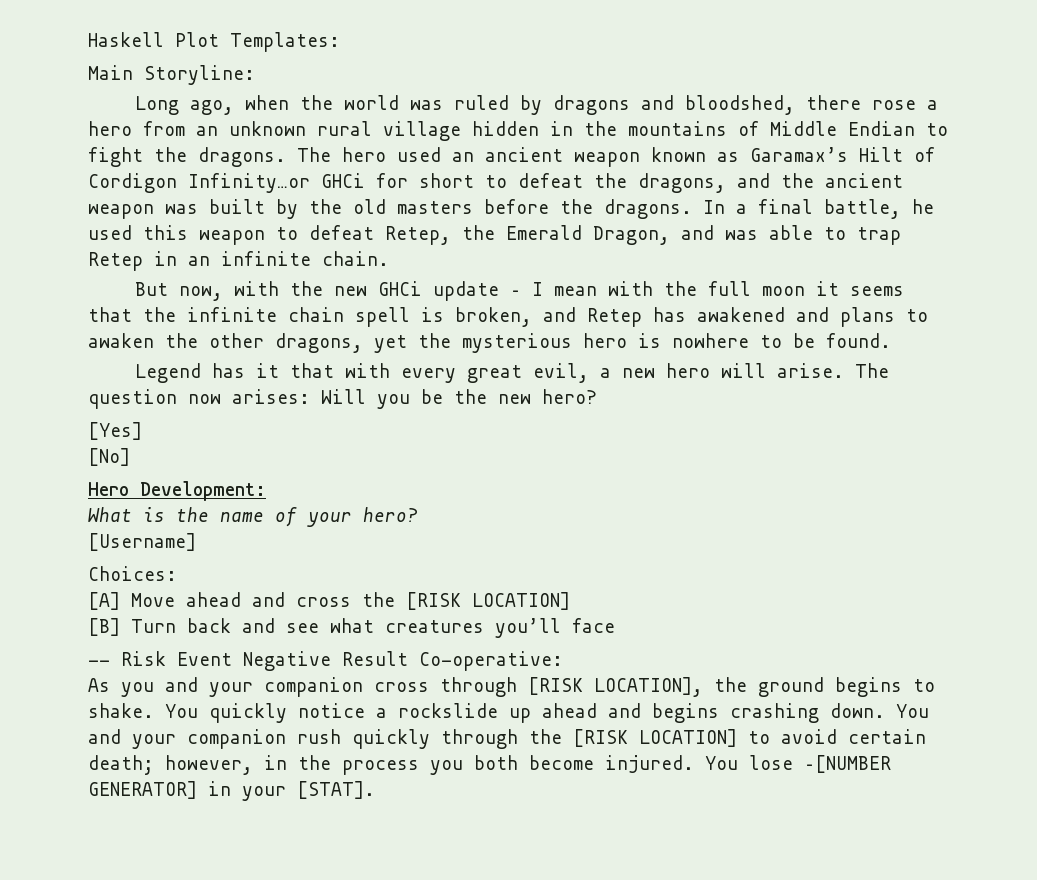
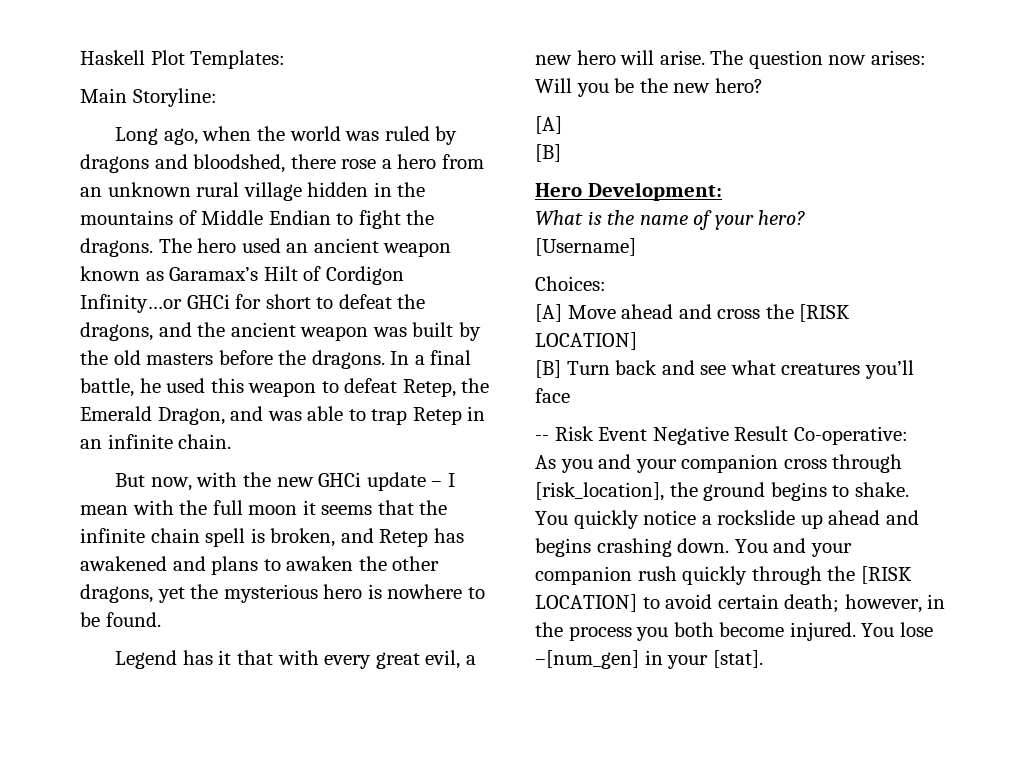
[88,422,142,440] [88,448,130,466] [Yes] // [No] -> [535,116,562,134] [535,144,561,162] [A] // [B]
[528,677,703,697] [RISK LOCATION], -> [535,482,664,501] [risk_location],
[804,755,891,773] [88,781,197,799] –[NUMBER GENERATOR] -> [535,650,639,669] –[num_gen]
[297,781,375,799] [STAT]. -> [712,650,763,668] [stat].

